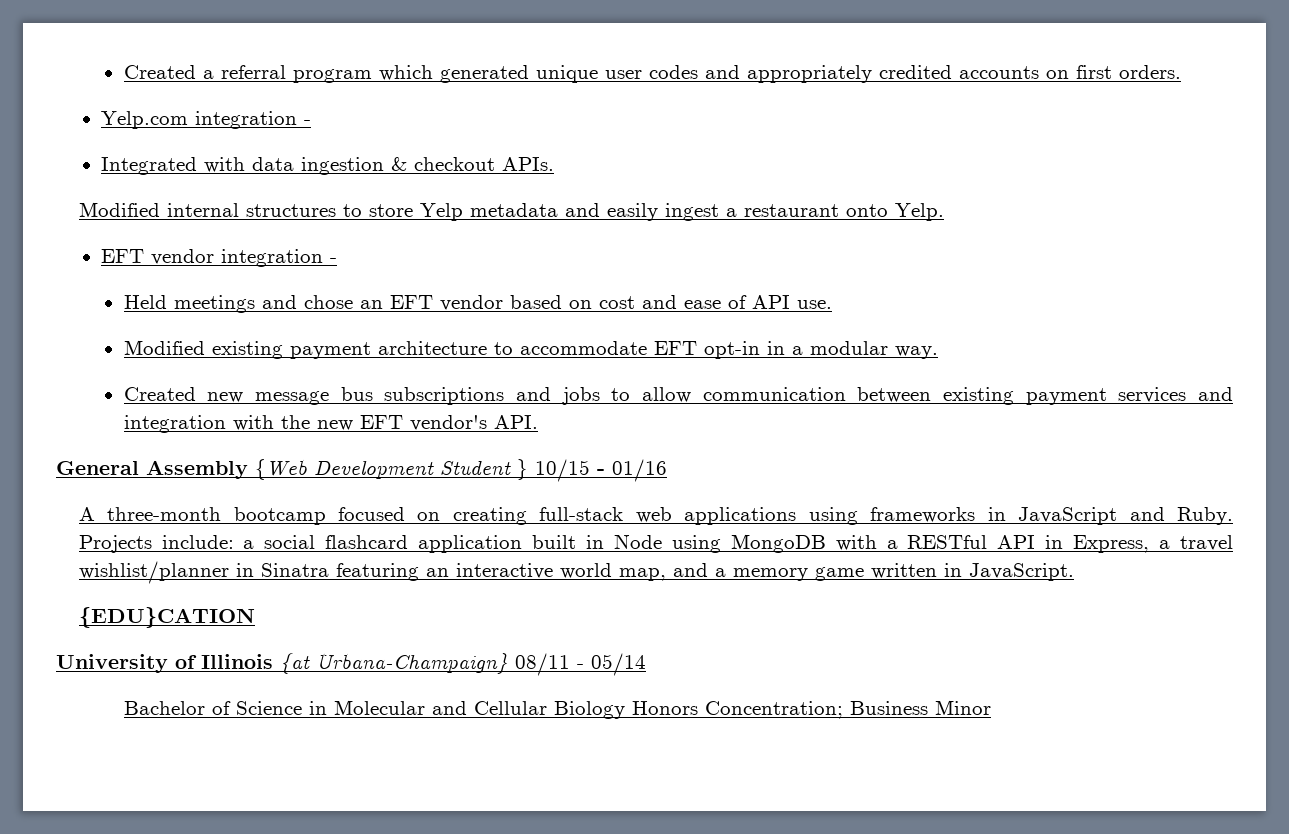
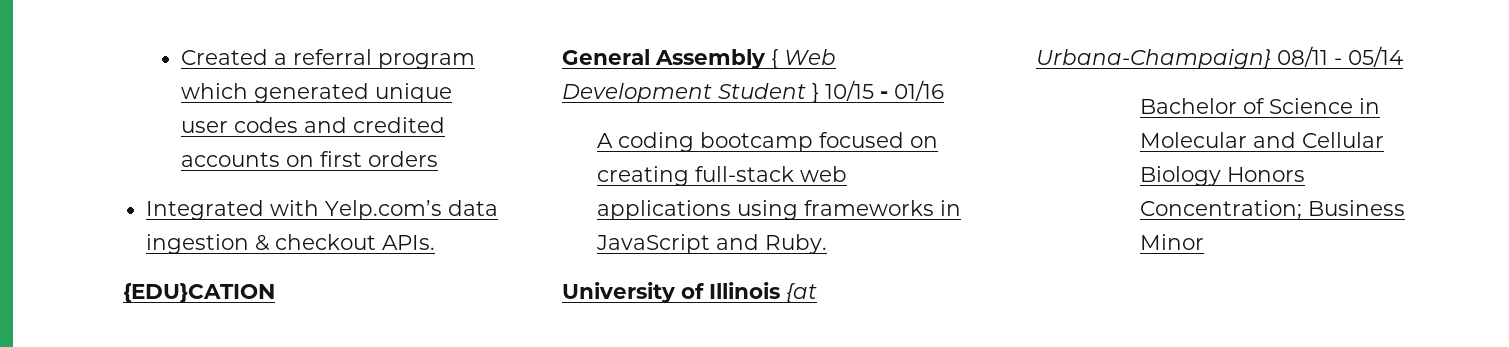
[746,65,872,83] appropriately -> (348, 125) none
[1118,65,1181,79] [101,111,312,129] orders. // Yelp.com integration - -> [368,151,439,167] orders
(246, 165) none -> [325,200,443,220] Yelp.com’s
[78,202,944,221] [101,249,338,267] [123,295,832,313] [123,340,938,359] [123,387,1233,405] [123,415,538,433] Modified internal structures to store Yelp metadata and easily ingest a restaurant onto Yelp. // EFT vendor integration - // Held meetings and chose an EFT vendor based on cost and ease of API use. // Modified existing payment architecture to accommodate EFT opt-in in a modular way. // Created new message bus subscriptions and jobs to allow communication between existing payment services and integration with the new EFT vendor's API. -> [122,283,275,303] {EDU}CATION
[255,459,307,480] {Web -> [771,49,836,69] { Web
[107,507,222,521] three-month -> [617,132,694,152] coding
[78,534,1234,553] [78,561,1074,584] [78,607,255,628] Projects include: a social flashcard application built in Node using MongoDB with a RESTful API in Express, a travel wishlist/planner in Sinatra featuring an interactive world map, and a memory game written in JavaScript. // {EDU}CATION -> (827, 244) none

